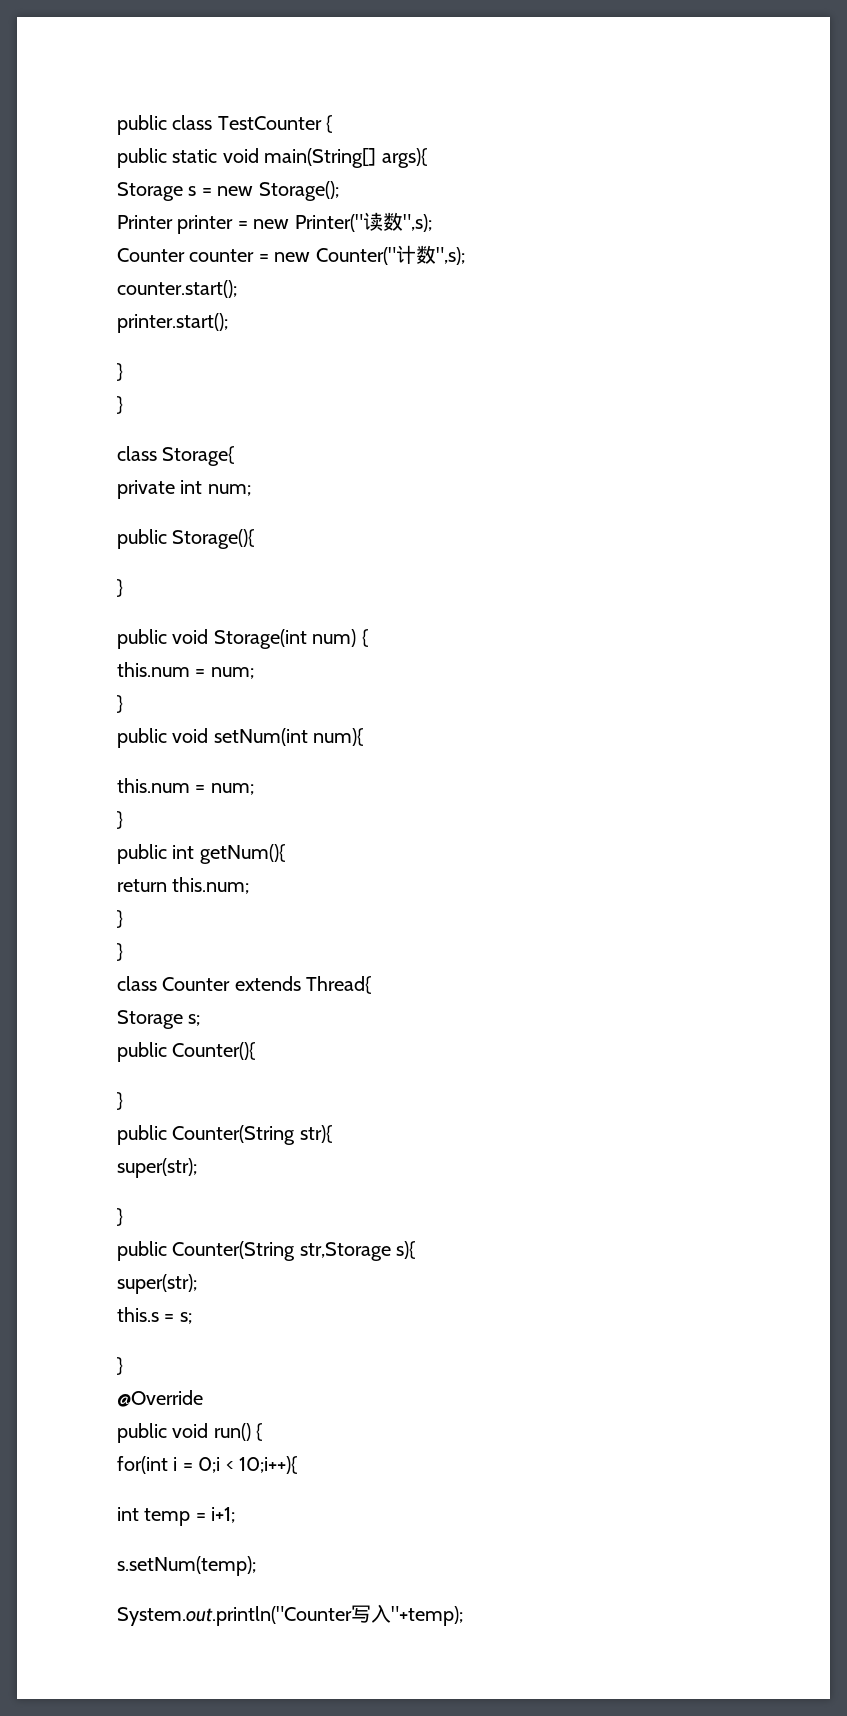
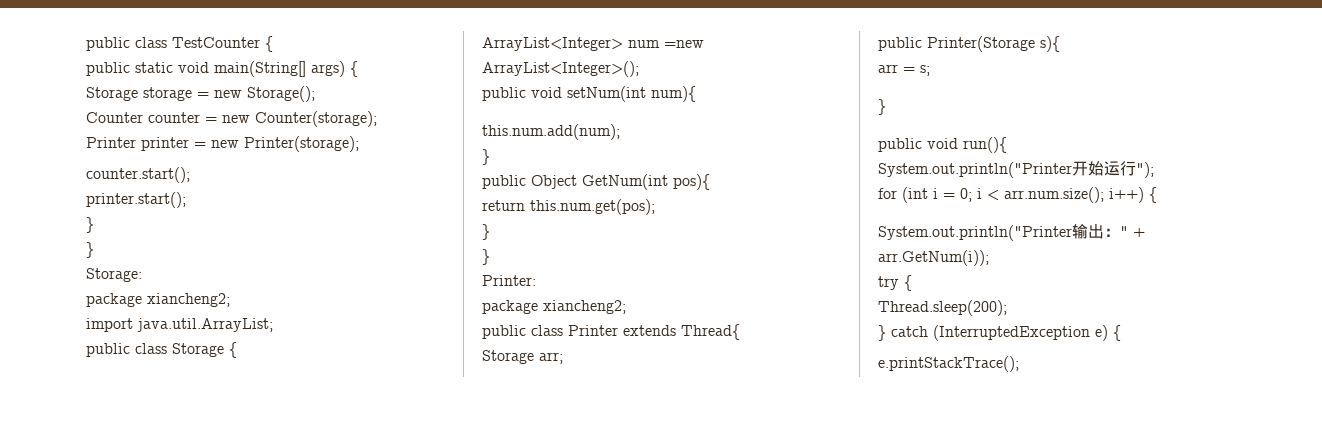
[381,148,427,168] [117,182,197,201] args){ // Storage s -> [311,61,358,77] [86,87,192,101] args) { // Storage storage
(339, 191) none -> [86,111,377,127] // Counter counter = new Counter(storage);
[294,212,432,232] [117,245,465,265] [117,280,237,298] [117,313,228,333] [117,363,123,381] [117,396,123,414] [117,446,235,466] [117,480,251,499] [117,529,255,549] [117,579,123,597] [117,629,368,649] [117,662,254,679] [117,695,123,713] Printer("读数",s); // Counter counter = new Counter("计数",s); // counter.start(); // printer.start(); // } // } // class Storage{ // private int num; // public Storage(){ // } // public void Storage(int num) { // this.num = num; // } -> [244,136,359,152] [86,167,190,183] [86,192,186,208] [86,217,94,233] [86,242,94,258] [86,268,142,282] [86,293,230,307] [86,318,273,332] [86,342,237,358] [482,37,704,51] [482,61,639,77] Printer(storage); // counter.start(); // printer.start(); // } // } // Storage: // package xiancheng2; // import java.util.ArrayList; // public class Storage { // ArrayList<Integer> num =new ArrayList<Integer>();
[117,778,254,795] [117,811,123,829] [117,844,285,864] this.num = num; // } // public int getNum(){ -> [482,124,620,140] [482,149,490,165] [482,174,710,190] this.num.add(num); // } // public Object GetNum(int pos){
[172,877,250,894] [117,910,123,928] [117,943,123,961] [117,976,231,991] this.num; // } // } // class Counter -> [530,199,655,215] [482,224,490,240] [482,249,490,265] [482,275,536,286] [482,300,626,314] [482,325,618,339] this.num.get(pos); // } // } // Printer: // package xiancheng2; // public class Printer
[188,1014,201,1026] [117,1042,256,1062] [117,1092,123,1110] [117,1125,332,1145] [117,1158,197,1178] [117,1208,123,1226] [117,1241,391,1261] s; // public Counter(){ // } // public Counter(String str){ // super(str); // } // public Counter(String str,Storage -> [539,352,563,364] [878,36,1035,52] arr; // public Printer(Storage
[117,1274,197,1294] [117,1307,159,1322] super(str); // this.s -> [878,64,898,73] arr
[117,1390,203,1407] [117,1423,263,1443] [117,1456,297,1474] [117,1507,236,1526] [117,1556,256,1576] [117,1604,463,1626] // @Override // public void run() { // for(int i = 0;i < 10;i++){ // int temp = i+1; // s.setNum(temp); // System.out.println("Counter写入"+temp); -> [878,137,1007,153] [878,161,1154,178] [878,187,1157,203] [878,224,1145,241] [878,250,989,266] [878,275,912,291] [878,300,1007,316] [878,325,1121,341] [878,356,1019,372] // public void run(){ // System.out.println("Printer开始运行"); // for (int i = 0; i < arr.num.size(); i++) { // System.out.println("Printer输出：" + arr.GetNum(i)); // try { // Thread.sleep(200); // } catch (InterruptedException e) { // e.printStackTrace();

